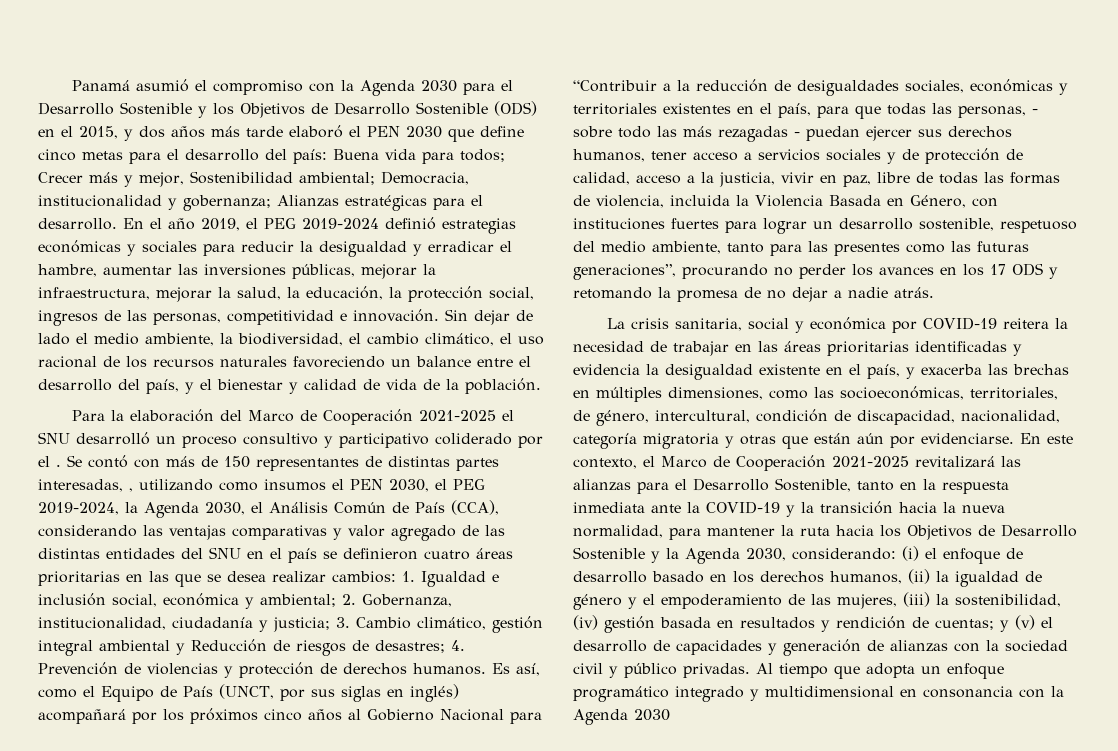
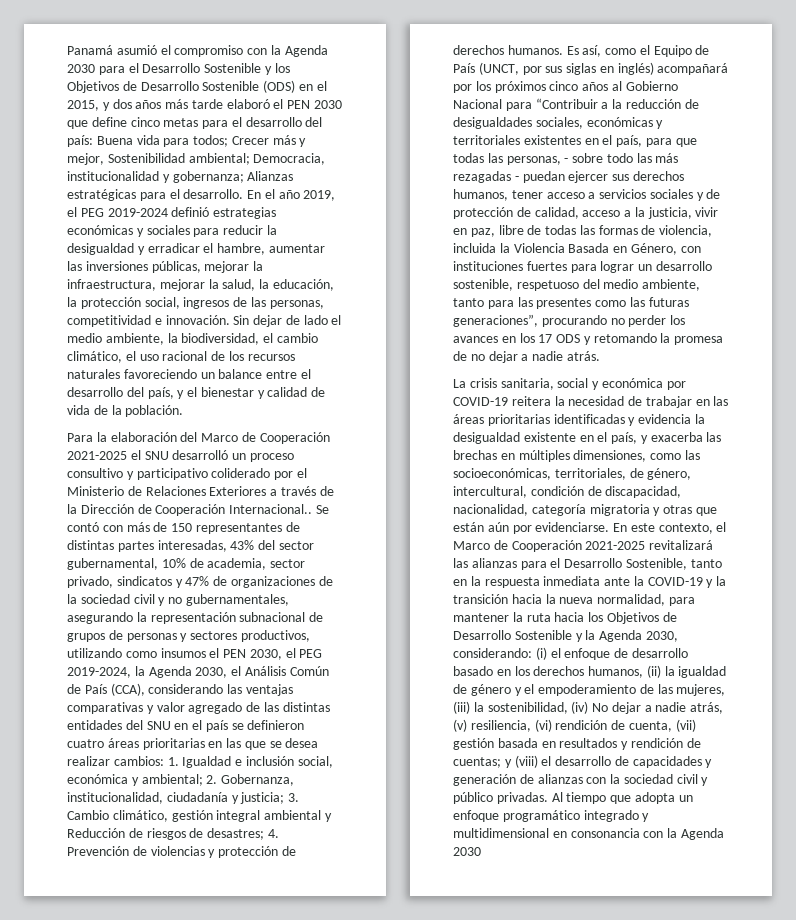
[56,464,61,467] . -> [67,486,334,496] [67,504,313,516] Ministerio de Relaciones Exteriores a través de la Dirección de Cooperación Internacional..
[129,488,133,492] , -> [230,540,314,550] [67,558,306,570] [67,576,333,588] [67,594,289,606] [67,612,324,624] [67,630,310,642] 43% del sector gubernamental, 10% de academia, sector privado, sindicatos y 47% de organizaciones de la sociedad civil y no gubernamentales, asegurando la representación subnacional de grupos de personas y sectores productivos,
(598, 622) none -> [592,702,724,714] [453,719,696,732] No dejar a nadie atrás, (v) resiliencia, (vi) rendición de cuenta, (vii)
[1015,615,1035,630] (v) -> [514,755,538,768] (viii)

